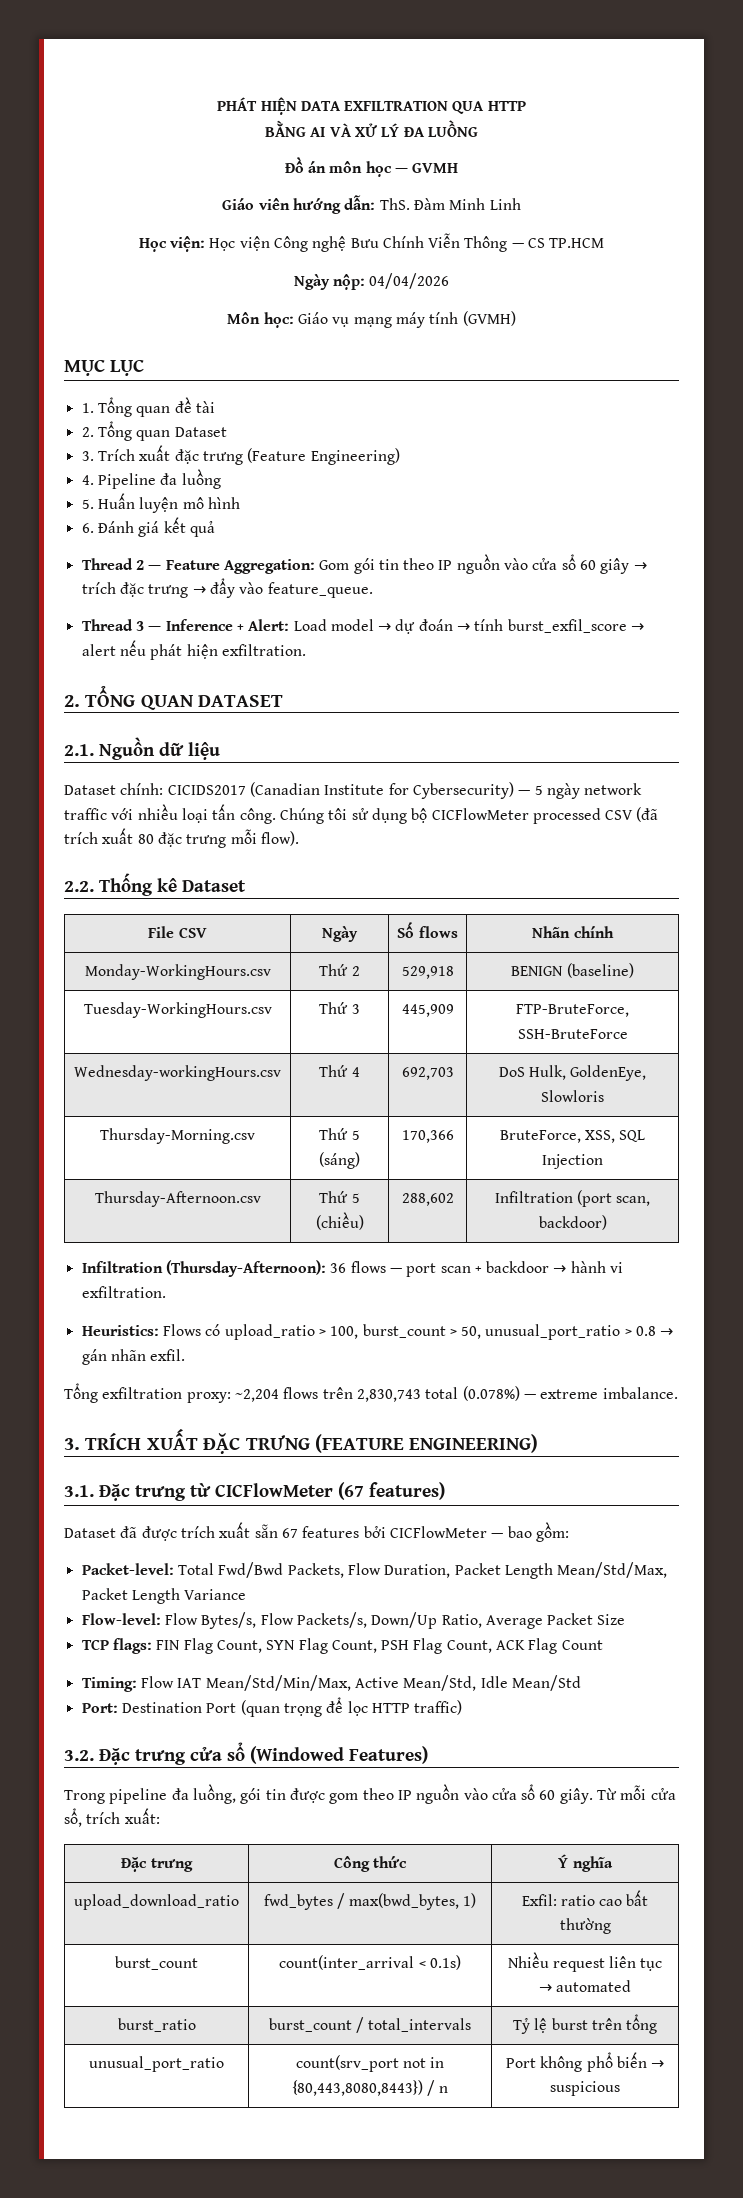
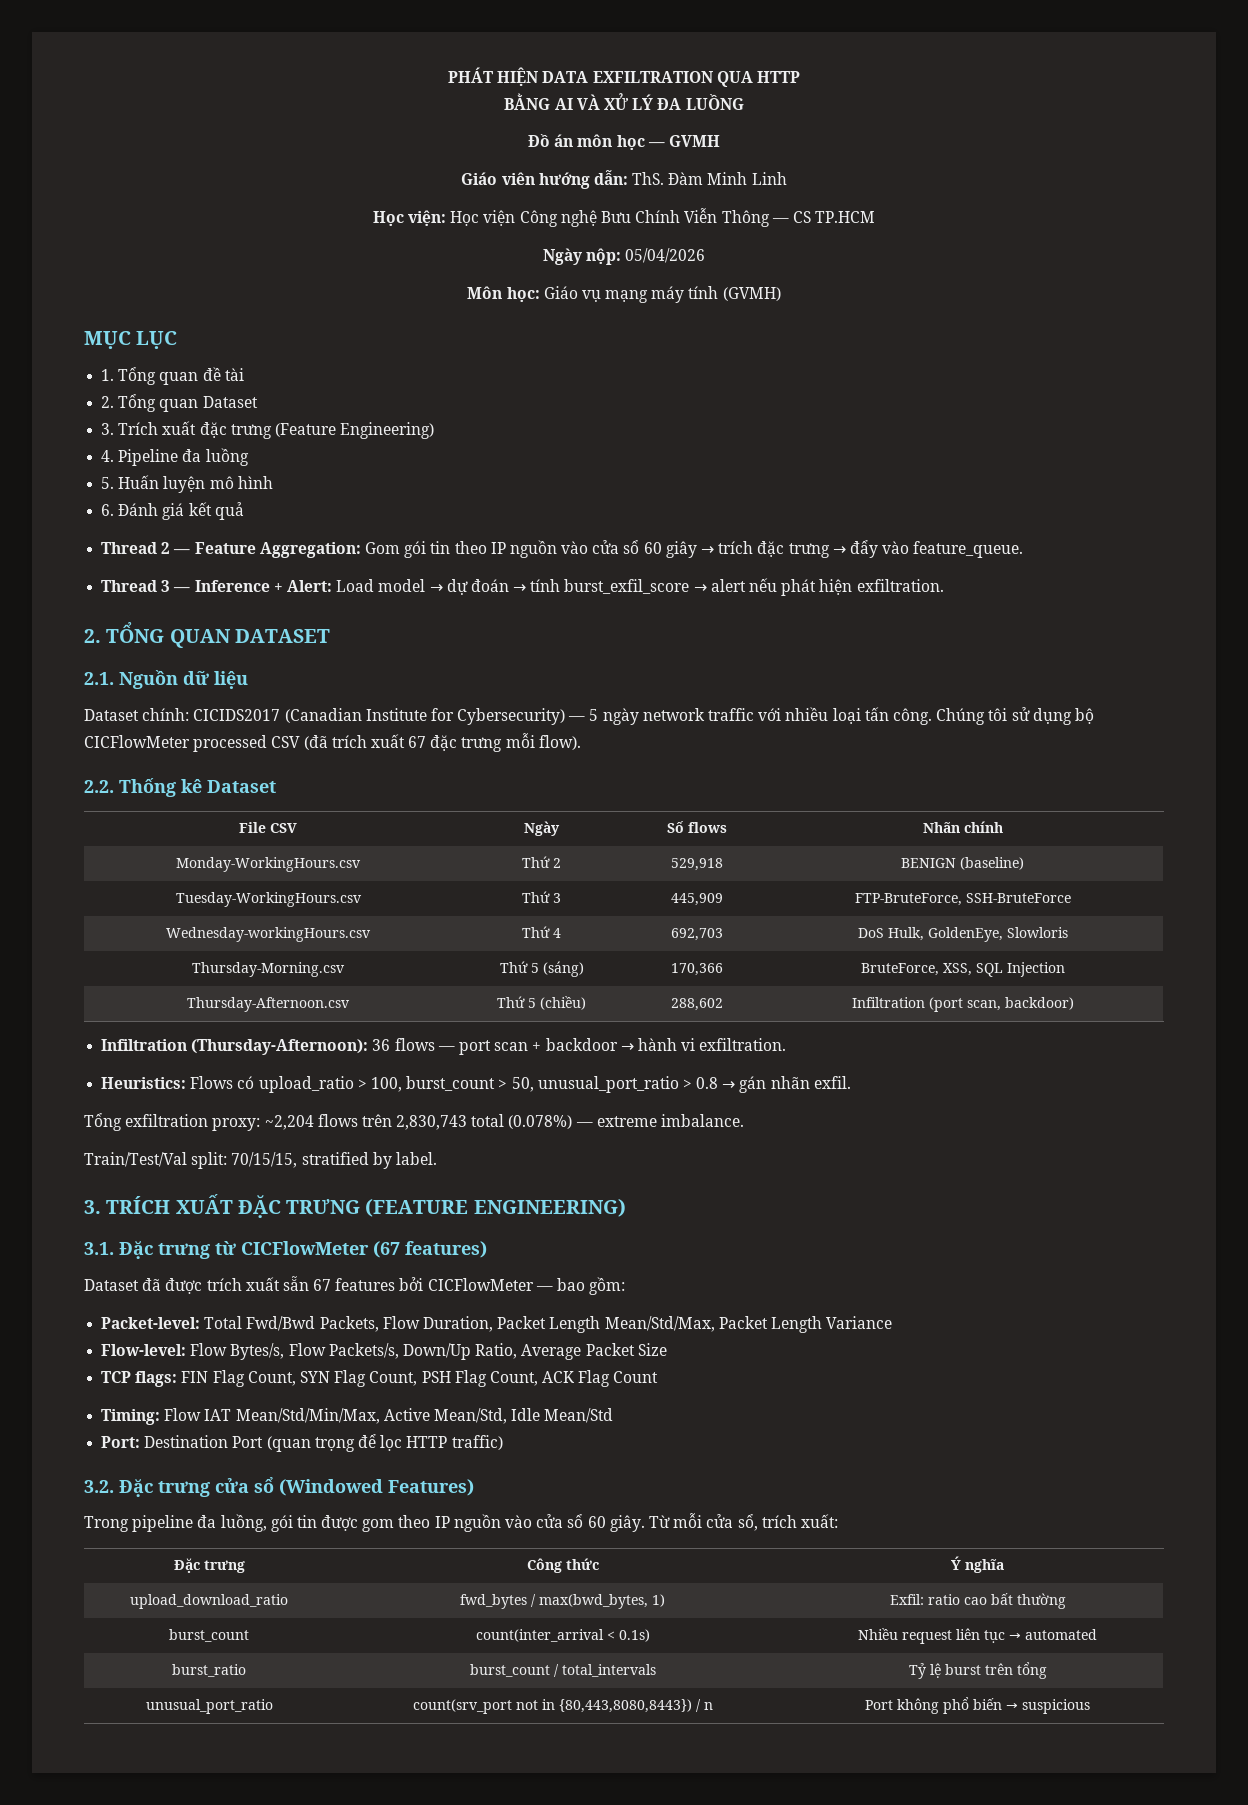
[369,273,450,289] 04/04/2026 -> [625,248,706,263] 05/04/2026
[137,834,154,844] 80 -> [408,736,427,748] 67
(678, 1393) none -> [84,1152,437,1169] // Train/Test/Val split: 70/15/15, stratified by label.

